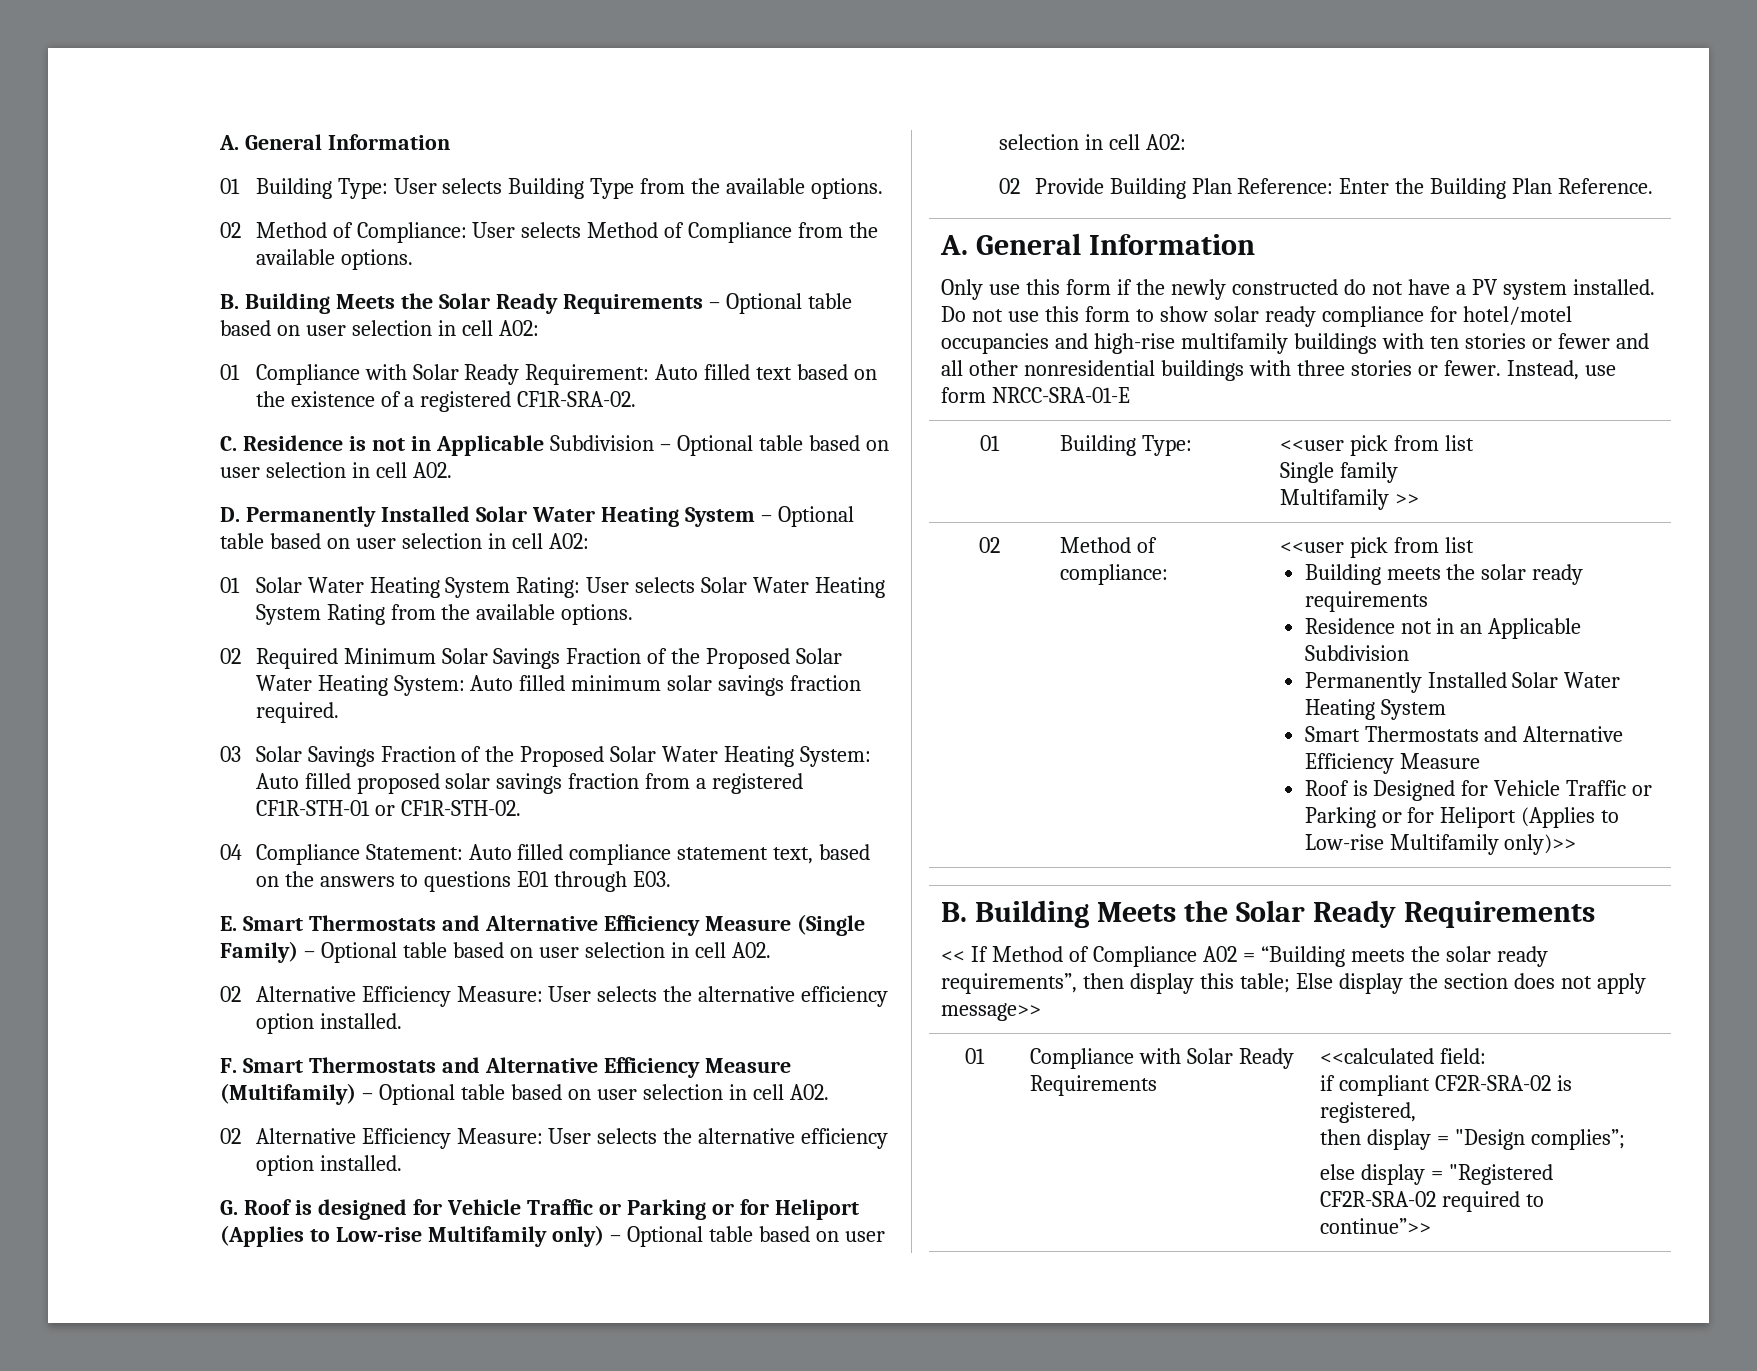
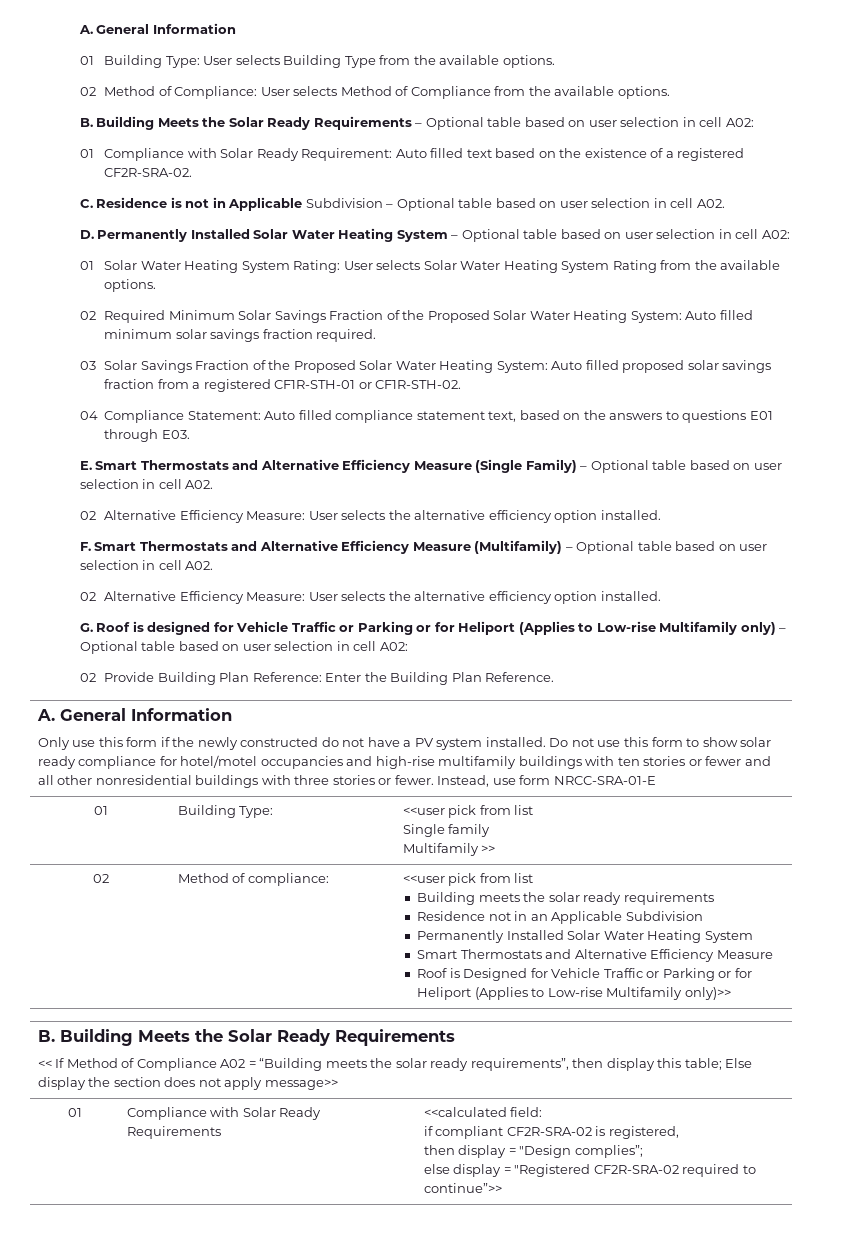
[517,391,637,407] CF1R-SRA-02. -> [104,168,193,177] CF2R-SRA-02.

